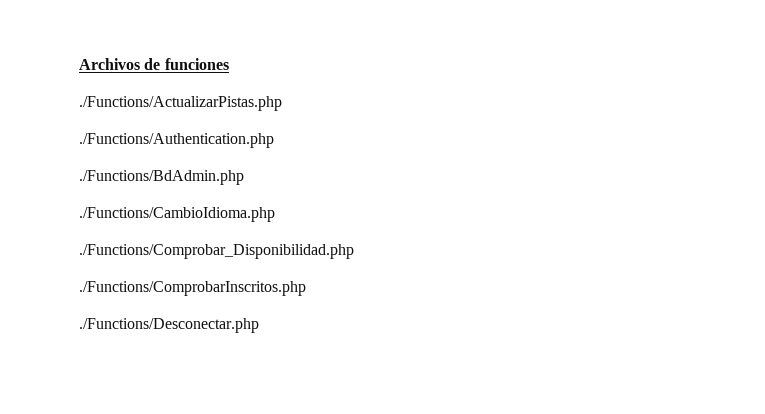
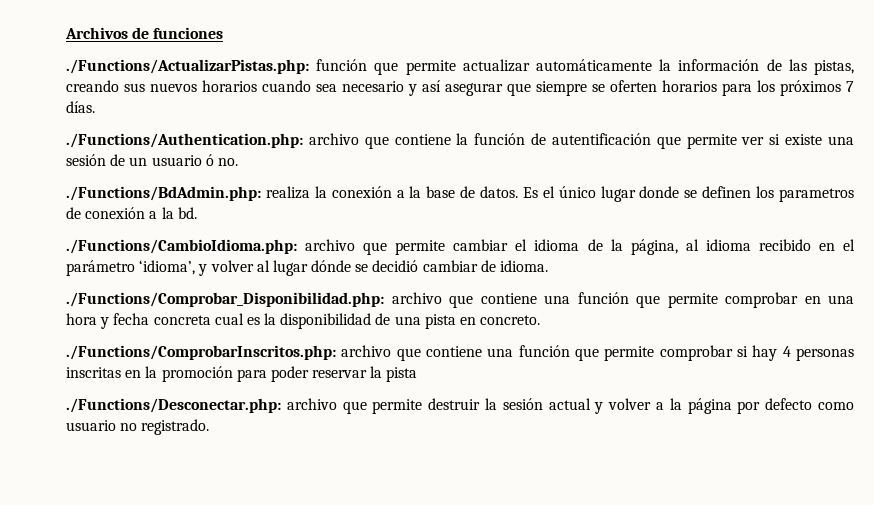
[79,96,282,111] [79,133,274,148] [79,170,244,185] [79,207,275,222] [79,244,354,259] [79,281,306,296] [79,318,259,333] ./Functions/ActualizarPistas.php // ./Functions/Authentication.php // ./Functions/BdAdmin.php // ./Functions/CambioIdioma.php // ./Functions/Comprobar_Disponibilidad.php // ./Functions/ComprobarInscritos.php // ./Functions/Desconectar.php -> [66,59,855,75] [66,80,854,96] [66,101,95,113] [66,133,854,149] [66,154,238,166] [66,186,854,202] [66,207,197,219] [66,239,855,255] [66,260,549,276] [66,292,854,308] [66,313,541,329] [66,345,855,361] [66,366,418,382] [66,398,854,414] [66,419,210,435] ./Functions/ActualizarPistas.php: función que permite actualizar automáticamente la información de las pistas, creando sus nuevos horarios cuando sea necesario y así asegurar que siempre se oferten horarios para los próximos 7 días. // ./Functions/Authentication.php: archivo que contiene la función de autentificación que permite ver si existe una sesión de un usuario ó no. // ./Functions/BdAdmin.php: realiza la conexión a la base de datos. Es el único lugar donde se definen los parametros de conexión a la bd. // ./Functions/CambioIdioma.php: archivo que permite cambiar el idioma de la página, al idioma recibido en el parámetro ‘idioma’, y volver al lugar dónde se decidió cambiar de idioma. // ./Functions/Comprobar_Disponibilidad.php: archivo que contiene una función que permite comprobar en una hora y fecha concreta cual es la disponibilidad de una pista en concreto. // ./Functions/ComprobarInscritos.php: archivo que contiene una función que permite comprobar si hay 4 personas inscritas en la promoción para poder reservar la pista // ./Functions/Desconectar.php: archivo que permite destruir la sesión actual y volver a la página por defecto como usuario no registrado.

